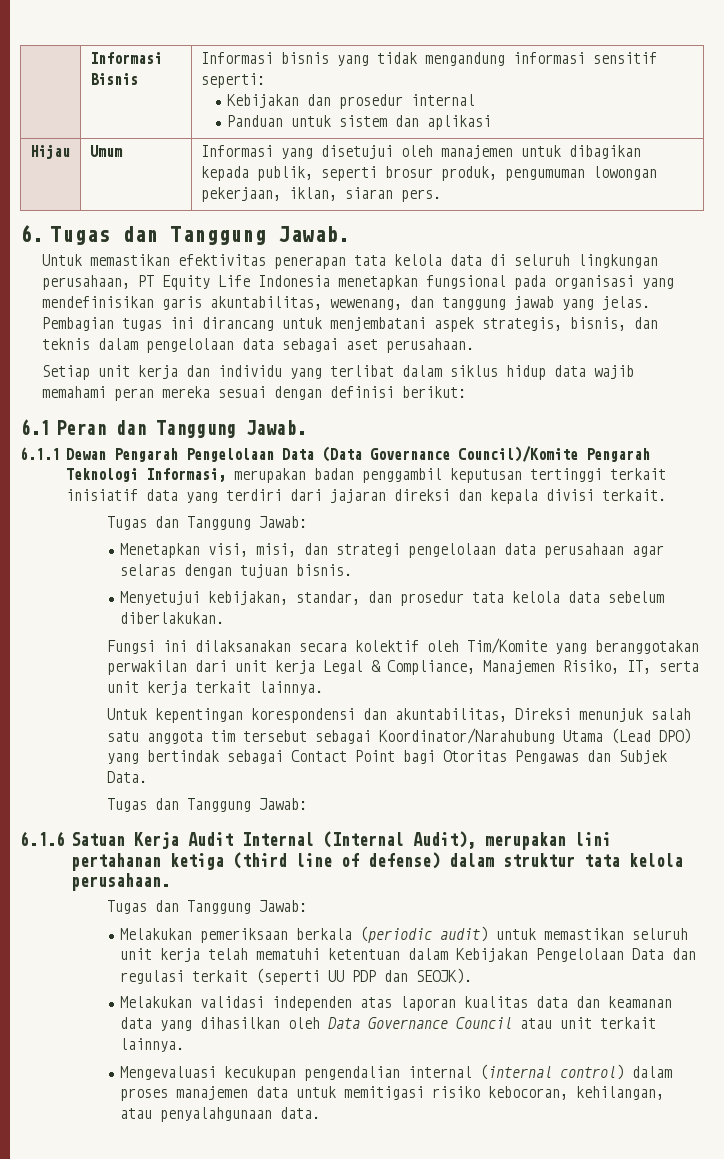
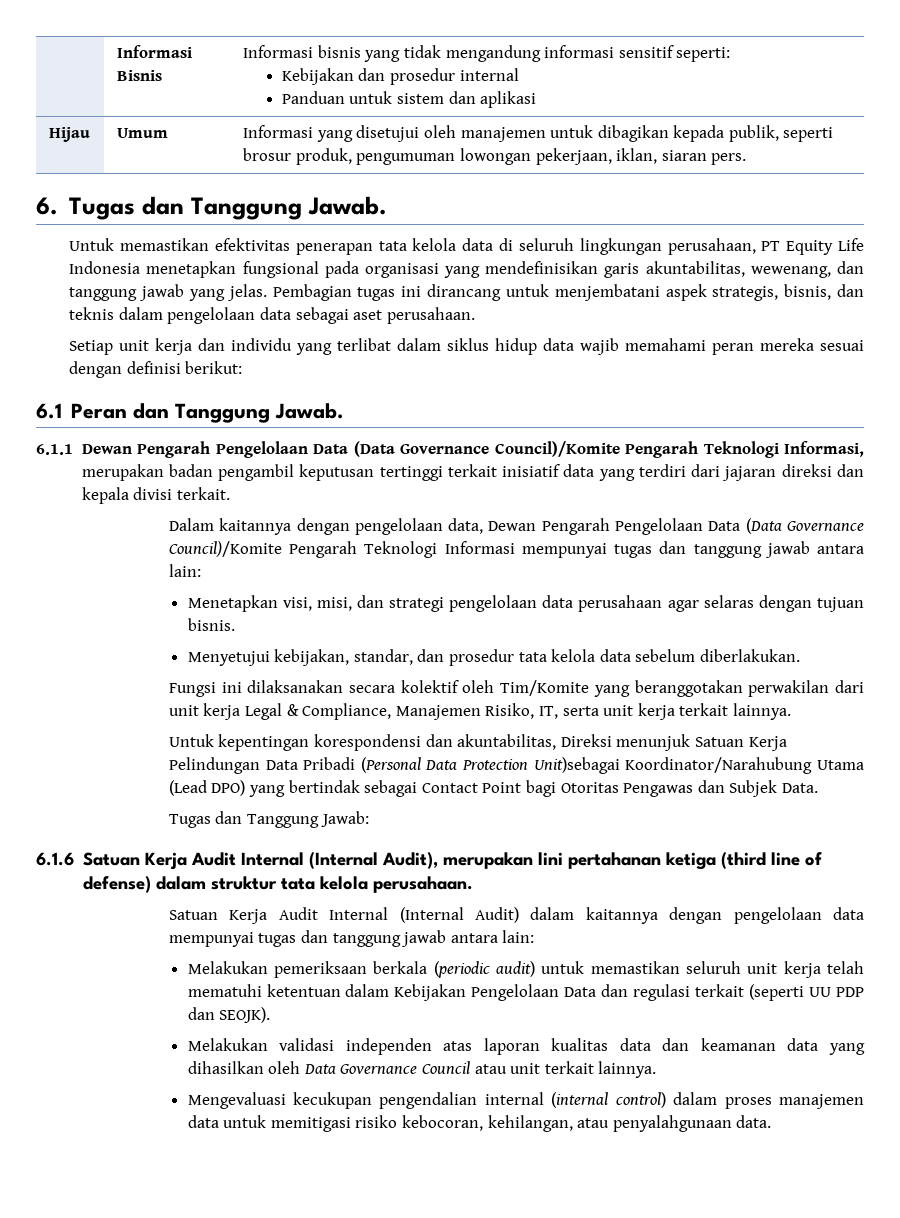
[362,468,443,483] penggambil -> [218,464,295,481] pengambil
[106,516,307,530] Tugas dan Tanggung Jawab: -> [168,518,864,535] [168,541,864,558] [168,564,201,577] Dalam kaitannya dengan pengelolaan data, Dewan Pengarah Pengelolaan Data (Data Governance Council)/Komite Pengarah Teknologi Informasi mempunyai tugas dan tanggung jawab antara lain:
[650,708,691,720] [106,730,371,744] salah satu anggota tim tersebut sebagai -> [695,736,787,751] [168,757,620,774] Satuan Kerja Pelindungan Data Pribadi (Personal Data Protection Unit)sebagai
[106,900,307,914] Tugas dan Tanggung Jawab: -> [168,907,864,924] [168,930,535,947] Satuan Kerja Audit Internal (Internal Audit) dalam kaitannya dengan pengelolaan data mempunyai tugas dan tanggung jawab antara lain:

